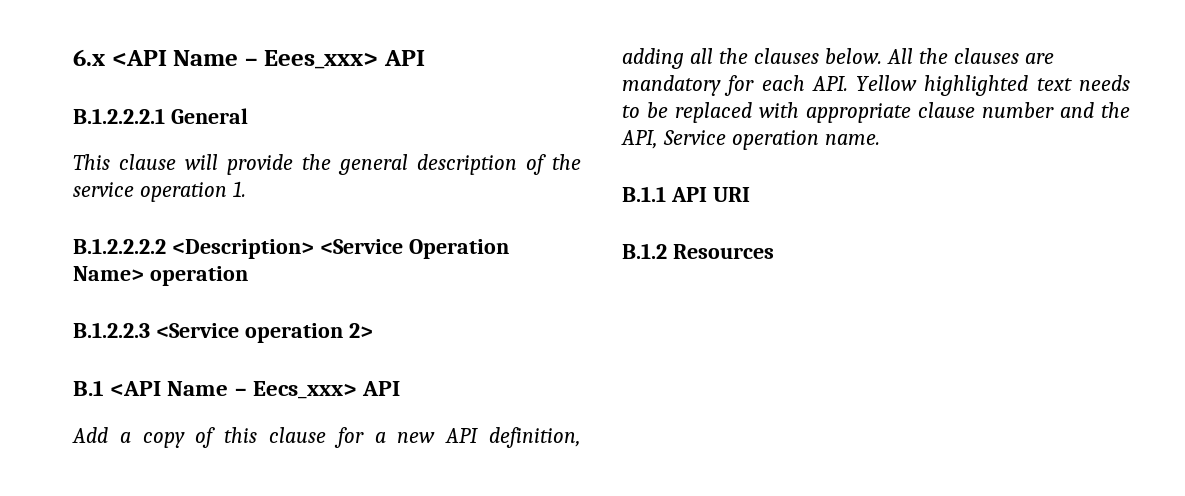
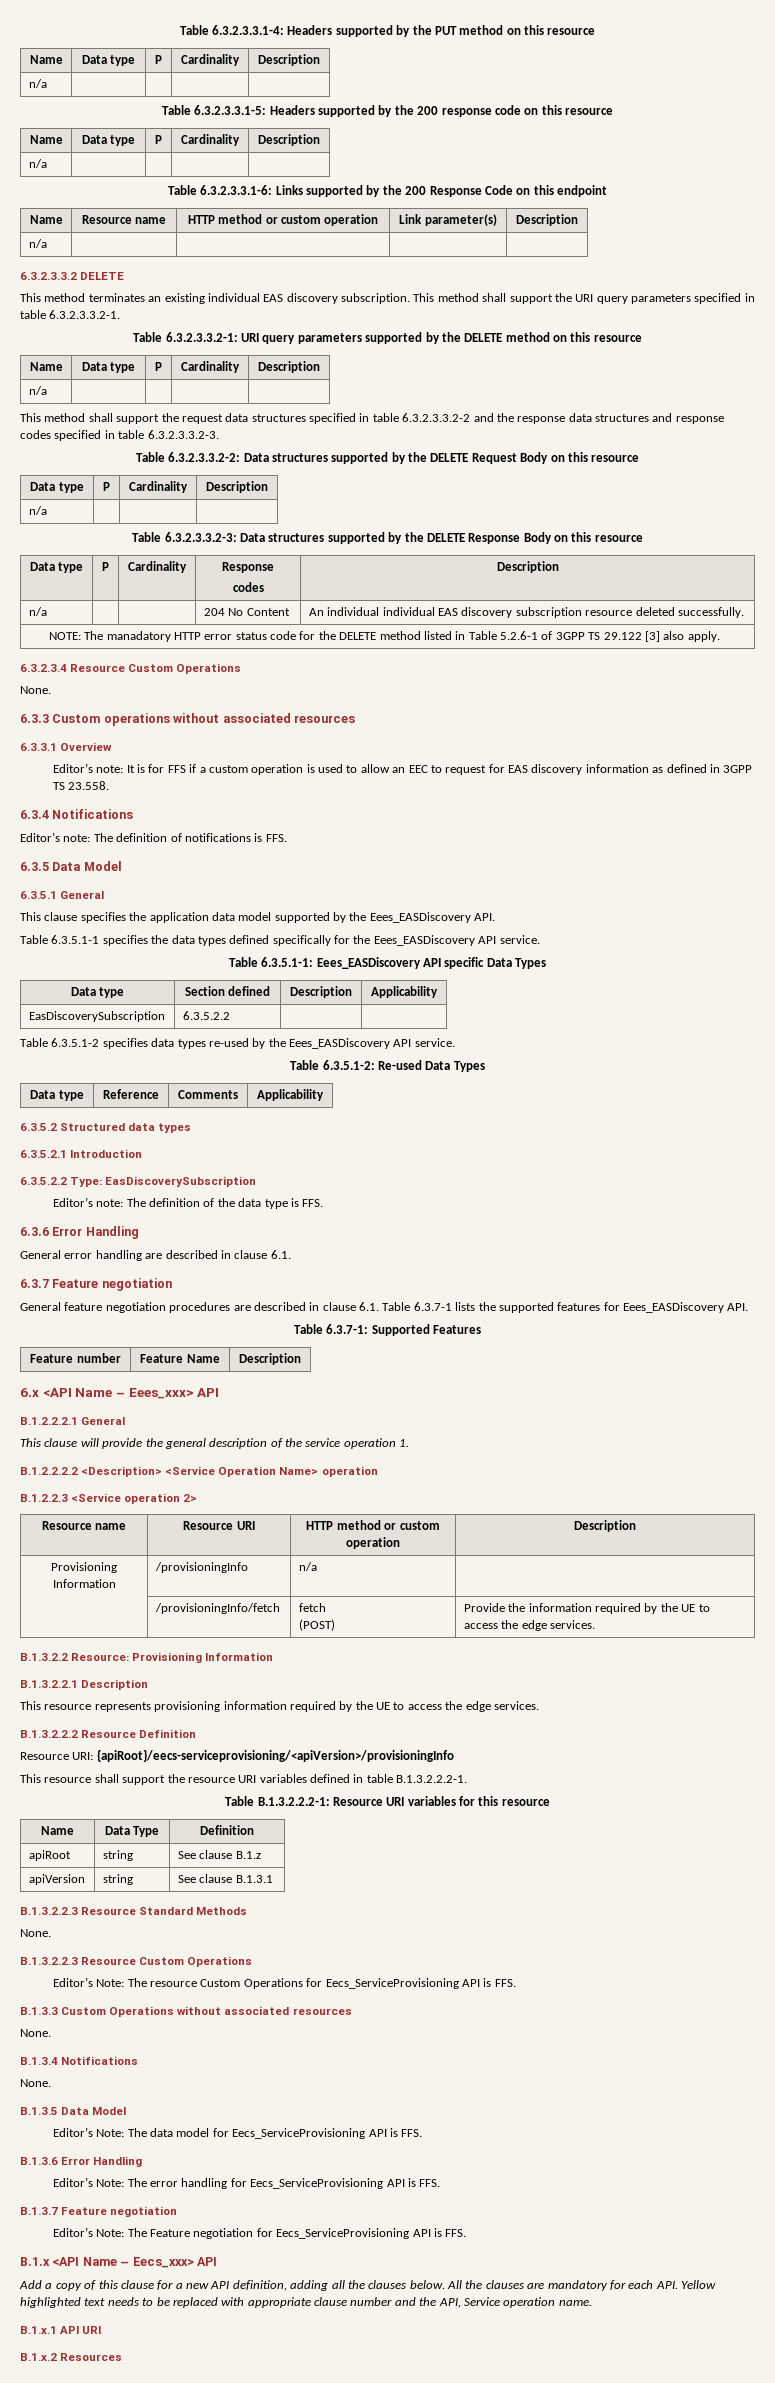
(73, 57) none -> [179,25,596,37] [29,55,63,64] [81,55,136,66] [155,55,162,64] [181,54,240,66] [258,54,320,66] [28,79,47,88] [161,105,614,117] [29,135,63,144] [81,135,136,146] [155,135,162,144] [181,134,240,146] [258,134,320,146] [28,159,47,168] [167,185,608,197] [29,215,63,224] [81,215,167,224] [187,214,379,226] [399,214,497,226] [516,214,578,226] [28,239,47,248] [20,272,125,280] [20,293,755,304] [20,310,121,319] [133,332,642,344] [29,362,63,371] [81,362,136,373] [155,362,162,371] [181,361,240,373] [258,361,320,373] [28,386,47,395] [20,413,724,424] [20,430,219,441] [135,452,640,464] [30,482,84,493] [103,482,110,491] [129,481,188,493] [206,481,268,493] [28,506,47,515] [132,532,643,544] [29,562,84,573] [102,562,109,571] [128,561,187,573] [222,562,274,573] [232,582,264,592] [496,561,559,573] [28,607,47,616] [203,608,290,616] [308,607,744,618] [48,631,720,642] [20,663,242,674] [20,686,51,694] [20,713,355,726] [20,742,113,751] [52,763,753,775] [52,781,110,790] [20,809,134,819] [20,832,287,842] [20,861,122,871] [20,891,105,899] [20,912,496,923] [20,935,540,946] [228,957,547,969] [70,987,125,998] [184,986,271,996] [290,986,352,998] [371,986,438,998] [28,1011,165,1022] [182,1011,230,1020] [20,1038,455,1049] [290,1060,485,1072] [30,1090,84,1101] [103,1089,159,1099] [178,1090,238,1099] [257,1089,324,1101] [20,1123,192,1133] [20,1149,143,1158] [20,1176,257,1187] [52,1197,324,1209] [20,1226,139,1239] [20,1250,291,1261] [20,1278,172,1291] [20,1302,749,1313] [293,1324,482,1336] [30,1353,121,1363] [140,1354,220,1363] [239,1353,301,1365] Table 6.3.2.3.3.1-4: Headers supported by the PUT method on this resource // Name | Data type | P | Cardinality | Description // n/a | | | | // Table 6.3.2.3.3.1-5: Headers supported by the 200 response code on this resource // Name | Data type | P | Cardinality | Description // n/a | | | | // Table 6.3.2.3.3.1-6: Links supported by the 200 Response Code on this endpoint // Name | Resource name | HTTP method or custom operation | Link parameter(s) | Description // n/a | | | | // 6.3.2.3.3.2 DELETE // This method terminates an existing individual EAS discovery subscription. This method shall support the URI query parameters specified in table 6.3.2.3.3.2-1. // Table 6.3.2.3.3.2-1: URI query parameters supported by the DELETE method on this resource // Name | Data type | P | Cardinality | Description // n/a | | | | // This method shall support the request data structures specified in table 6.3.2.3.3.2-2 and the response data structures and response codes specified in table 6.3.2.3.3.2-3. // Table 6.3.2.3.3.2-2: Data structures supported by the DELETE Request Body on this resource // Data type | P | Cardinality | Description // n/a | | | // Table 6.3.2.3.3.2-3: Data structures supported by the DELETE Response Body on this resource // Data type | P | Cardinality | Response // codes | Description // n/a | | | 204 No Content | An individual individual EAS discovery subscription resource deleted successfully. // NOTE: The manadatory HTTP error status code for the DELETE method listed in Table 5.2.6-1 of 3GPP TS 29.122 [3] also apply. // 6.3.2.3.4 Resource Custom Operations // None. // 6.3.3 Custom operations without associated resources // 6.3.3.1 Overview // Editor’s note: It is for FFS if a custom operation is used to allow an EEC to request for EAS discovery information as defined in 3GPP TS 23.558. // 6.3.4 Notifications // Editor’s note: The definition of notifications is FFS. // 6.3.5 Data Model // 6.3.5.1 General // This clause specifies the application data model supported by the Eees_EASDiscovery API. // Table 6.3.5.1-1 specifies the data types defined specifically for the Eees_EASDiscovery API service. // Table 6.3.5.1-1: Eees_EASDiscovery API specific Data Types // Data type | Section defined | Description | Applicability // EasDiscoverySubscription | 6.3.5.2.2 | | // Table 6.3.5.1-2 specifies data types re-used by the Eees_EASDiscovery API service. // Table 6.3.5.1-2: Re-used Data Types // Data type | Reference | Comments | Applicability // 6.3.5.2 Structured data types // 6.3.5.2.1 Introduction // 6.3.5.2.2 Type: EasDiscoverySubscription // Editor’s note: The definition of the data type is FFS. // 6.3.6 Error Handling // General error handling are described in clause 6.1. // 6.3.7 Feature negotiation // General feature negotiation procedures are described in clause 6.1. Table 6.3.7-1 lists the supported features for Eees_EASDiscovery API. // Table 6.3.7-1: Supported Features // Feature number | Feature Name | Description //
[73,380,104,396] // B.1 -> [41,1521,127,1530] [183,1521,255,1530] [306,1520,440,1530] [346,1537,400,1549] [574,1520,637,1532] [51,1562,117,1573] [52,1579,116,1588] [154,1562,248,1573] [298,1562,317,1571] [154,1603,280,1614] [298,1603,326,1612] [298,1619,335,1631] [463,1603,710,1614] [463,1620,596,1631] [20,1652,274,1663] [20,1679,149,1690] [20,1701,539,1712] [20,1729,197,1738] [20,1749,454,1762] [20,1774,468,1785] [225,1796,550,1806] [41,1826,74,1835] [104,1826,160,1837] [200,1825,254,1835] [28,1850,71,1861] [102,1850,133,1861] [177,1850,261,1859] [28,1874,85,1885] [102,1874,133,1885] [177,1874,273,1883] [20,1907,248,1915] [20,1929,51,1937] [20,1956,253,1967] [52,1977,516,1989] [20,2006,352,2017] [20,2029,51,2037] [20,2056,139,2065] [20,2079,51,2087] [20,2107,127,2115] [52,2127,423,2139] [20,2156,143,2167] [52,2177,441,2189] [20,2206,178,2217] [52,2227,467,2239] [20,2257,50,2266] // Resource name | Resource URI | HTTP method or custom operation | Description // Provisioning Information | /provisioningInfo | n/a | // | /provisioningInfo/fetch | fetch // (POST) | Provide the information required by the UE to access the edge services. // B.1.3.2.2 Resource: Provisioning Information // B.1.3.2.2.1 Description // This resource represents provisioning information required by the UE to access the edge services. // B.1.3.2.2.2 Resource Definition // Resource URI: {apiRoot}/eecs-serviceprovisioning/<apiVersion>/provisioningInfo // This resource shall support the resource URI variables defined in table B.1.3.2.2.2-1. // Table B.1.3.2.2.2-1: Resource URI variables for this resource // Name | Data Type | Definition // apiRoot | string | See clause B.1.z // apiVersion | string | See clause B.1.3.1 // B.1.3.2.2.3 Resource Standard Methods // None. // B.1.3.2.2.3 Resource Custom Operations // Editor’s Note: The resource Custom Operations for Eecs_ServiceProvisioning API is FFS. // B.1.3.3 Custom Operations without associated resources // None. // B.1.3.4 Notifications // None. // B.1.3.5 Data Model // Editor’s Note: The data model for Eecs_ServiceProvisioning API is FFS. // B.1.3.6 Error Handling // Editor’s Note: The error handling for Eecs_ServiceProvisioning API is FFS. // B.1.3.7 Feature negotiation // Editor’s Note: The Feature negotiation for Eecs_ServiceProvisioning API is FFS. // B.1.x
[622,186,666,202] B.1.1 -> [20,2326,57,2334] B.1.x.1
[622,243,667,259] B.1.2 -> [20,2353,57,2361] B.1.x.2

